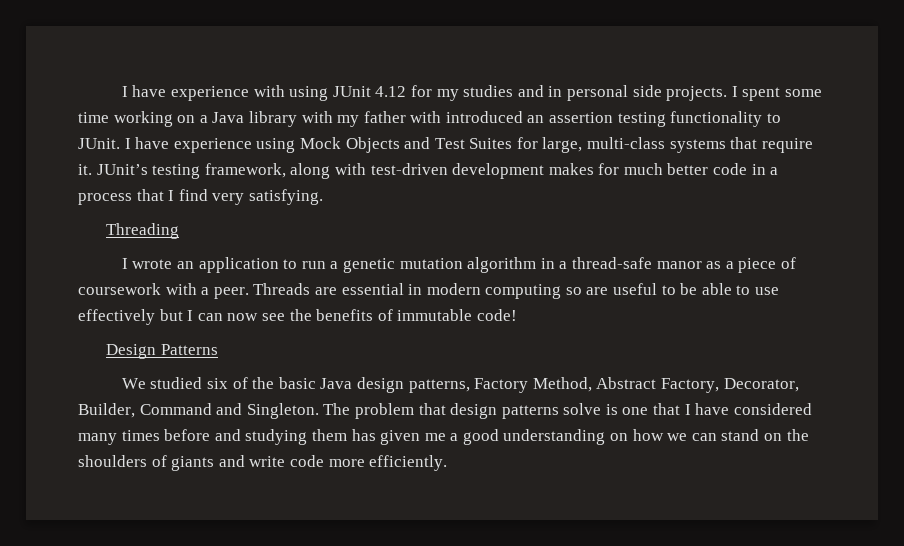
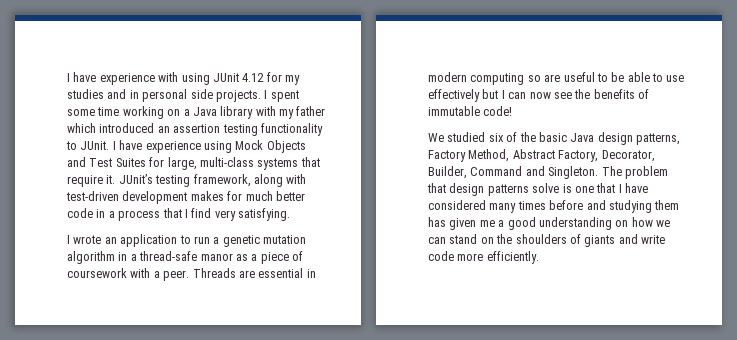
[410,111,442,123] with -> [67,123,96,133] which
[106,223,180,239] // Threading -> (290, 214) none
[106,344,218,359] // Design Patterns -> (513, 111) none

